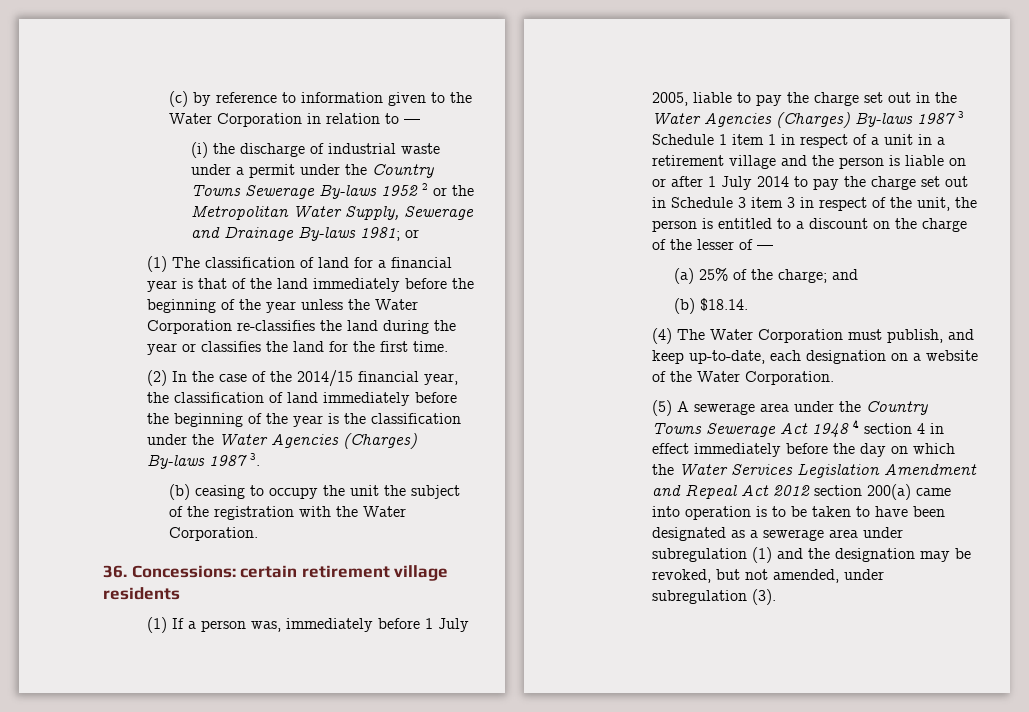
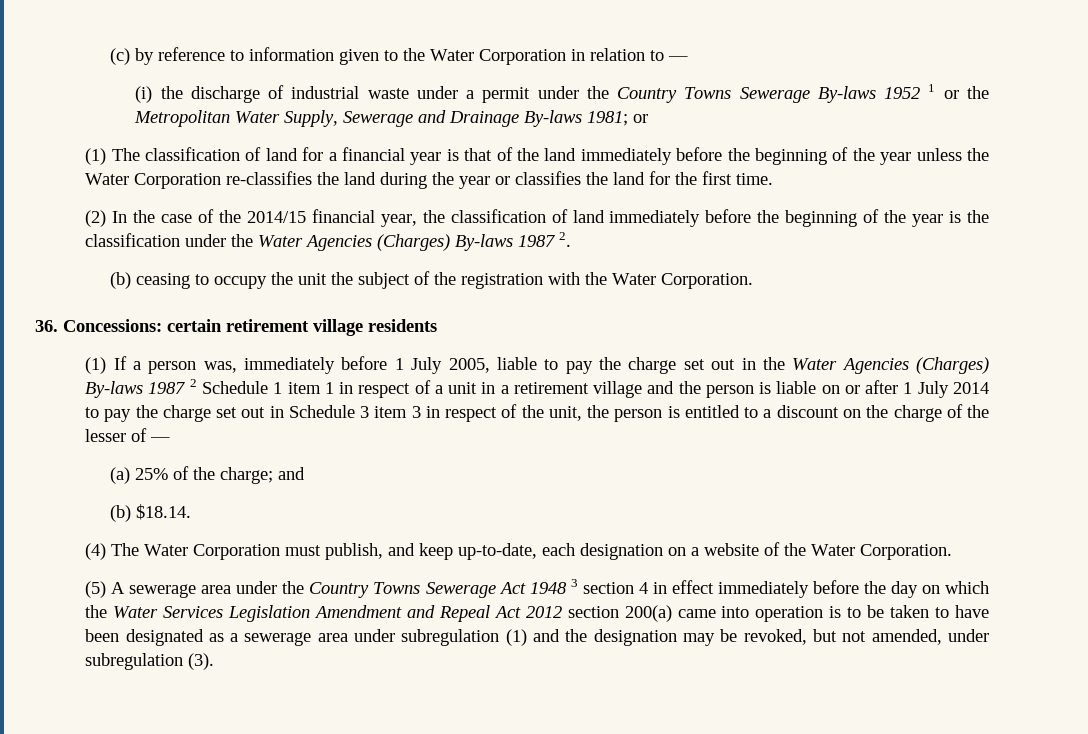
[422,183,429,190] 2 -> [928,84,936,92] 1
[250,453,261,466] 3. -> [559,232,572,247] 2.
[958,111,965,118] 3 -> [189,379,197,387] 2
[853,419,860,428] 4 -> [570,579,578,587] 3

